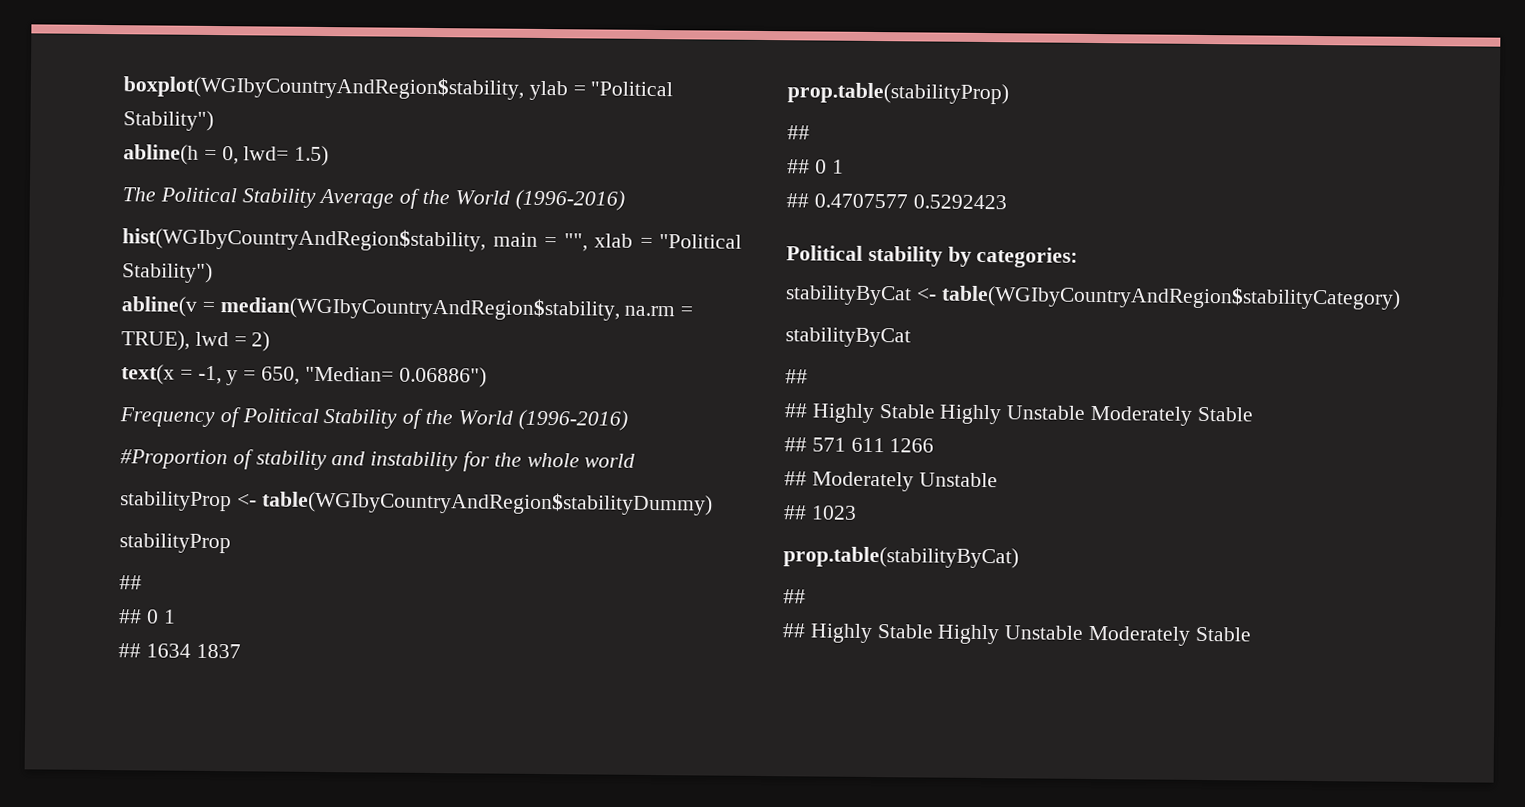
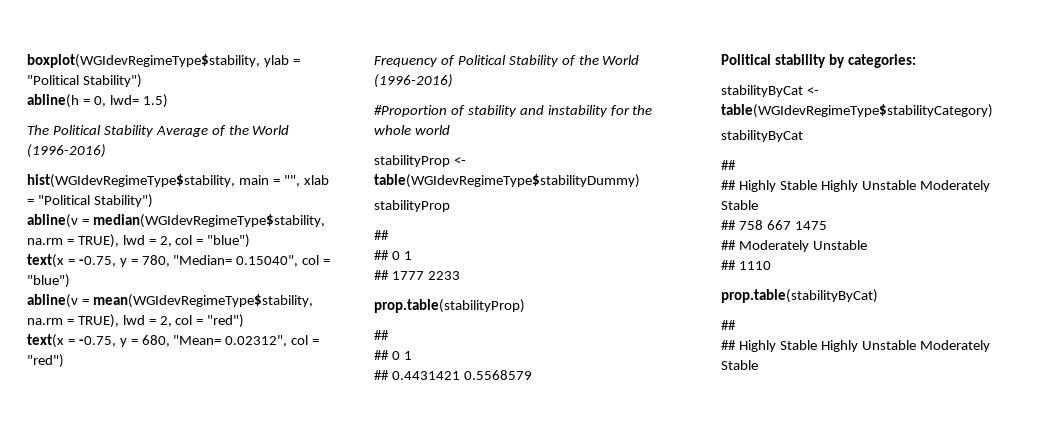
[123,75,524,100] boxplot(WGIbyCountryAndRegion$stability, -> [27,54,260,68] boxplot(WGIdevRegimeType$stability,
[122,227,486,252] hist(WGIbyCountryAndRegion$stability, -> [27,174,235,188] hist(WGIdevRegimeType$stability,
[219,296,694,321] [121,330,271,352] [121,364,487,388] median(WGIbyCountryAndRegion$stability, na.rm = TRUE), lwd = 2) // text(x = -1, y = 650, "Median= 0.06886") -> [92,214,325,228] [27,234,251,248] [27,254,331,268] [27,274,70,288] [27,294,313,308] [27,314,245,328] [27,334,320,348] [27,354,64,368] median(WGIdevRegimeType$stability, na.rm = TRUE), lwd = 2, col = "blue") // text(x = -0.75, y = 780, "Median= 0.15040", col = "blue") // abline(v = mean(WGIdevRegimeType$stability, na.rm = TRUE), lwd = 2, col = "red") // text(x = -0.75, y = 680, "Mean= 0.02312", col = "red")
[260,490,713,516] table(WGIbyCountryAndRegion$stabilityDummy) -> [374,174,640,188] table(WGIdevRegimeType$stabilityDummy)
[145,643,241,659] 1634 1837 -> [391,271,460,280] 1777 2233
[813,193,1007,210] 0.4707577 0.5292423 -> [391,370,532,380] 0.4431421 0.5568579
[940,284,1401,310] table(WGIbyCountryAndRegion$stabilityCategory) -> [721,104,993,118] table(WGIdevRegimeType$stabilityCategory)
[811,437,935,453] 571 611 1266 -> [738,220,827,230] 758 667 1475
[810,505,857,520] 1023 -> [738,261,771,270] 1110

